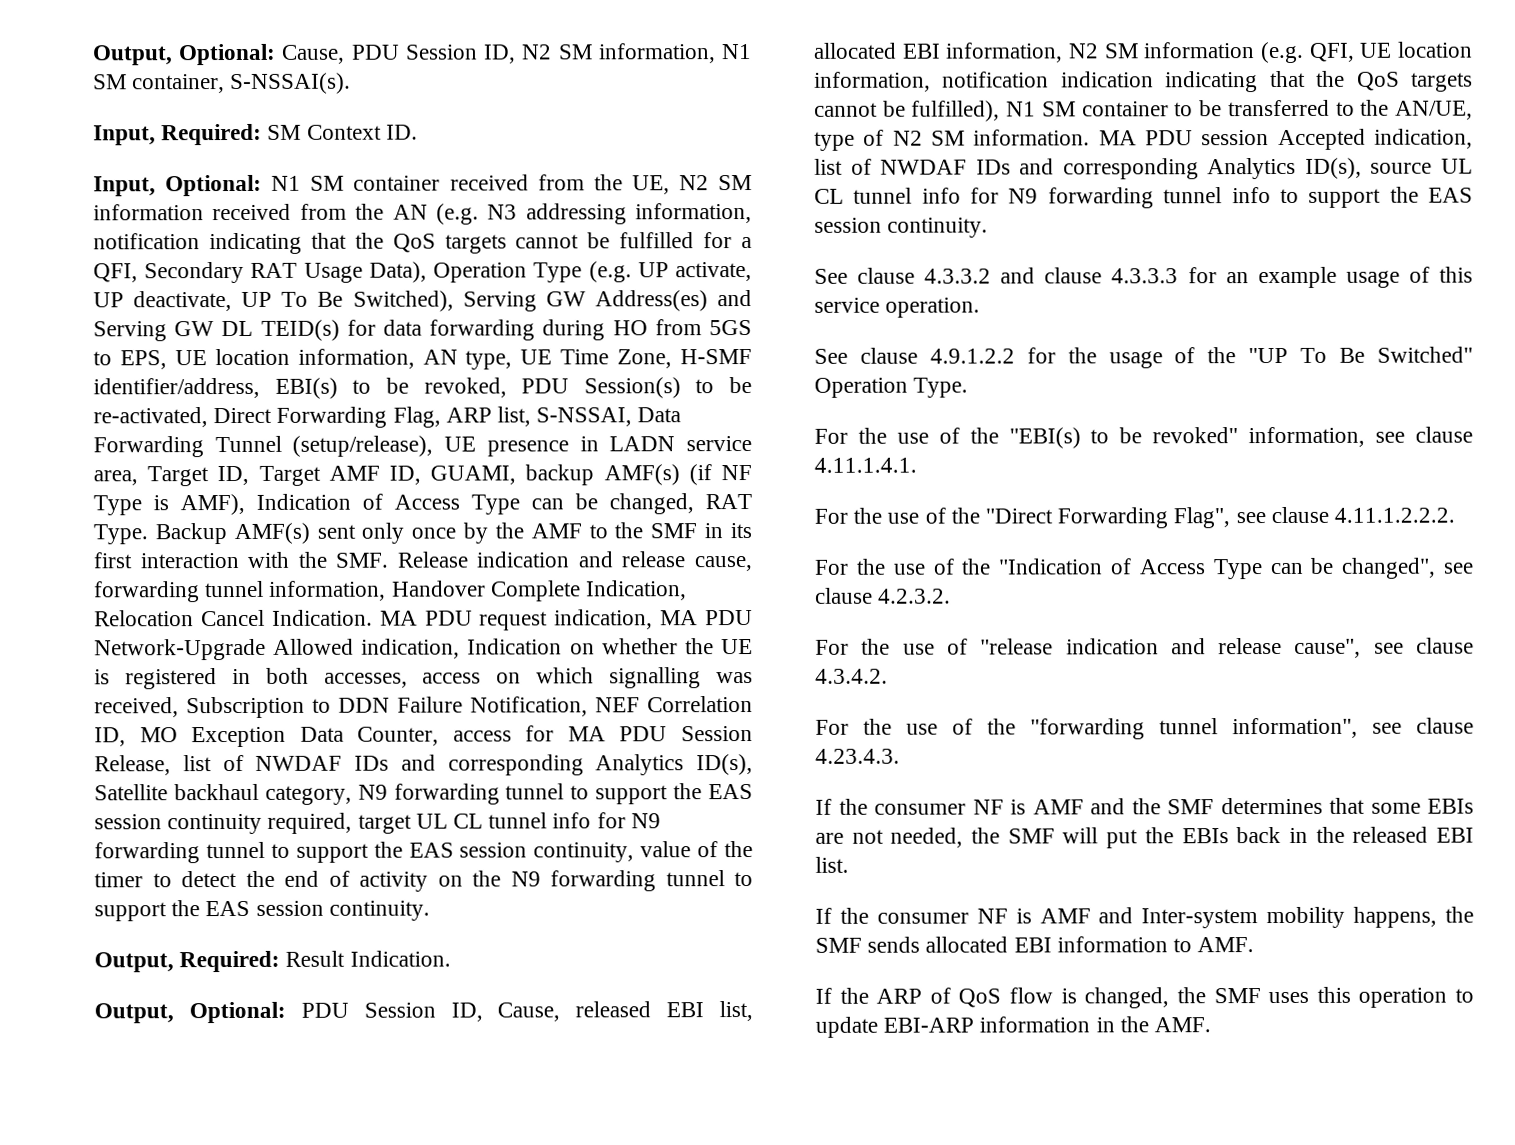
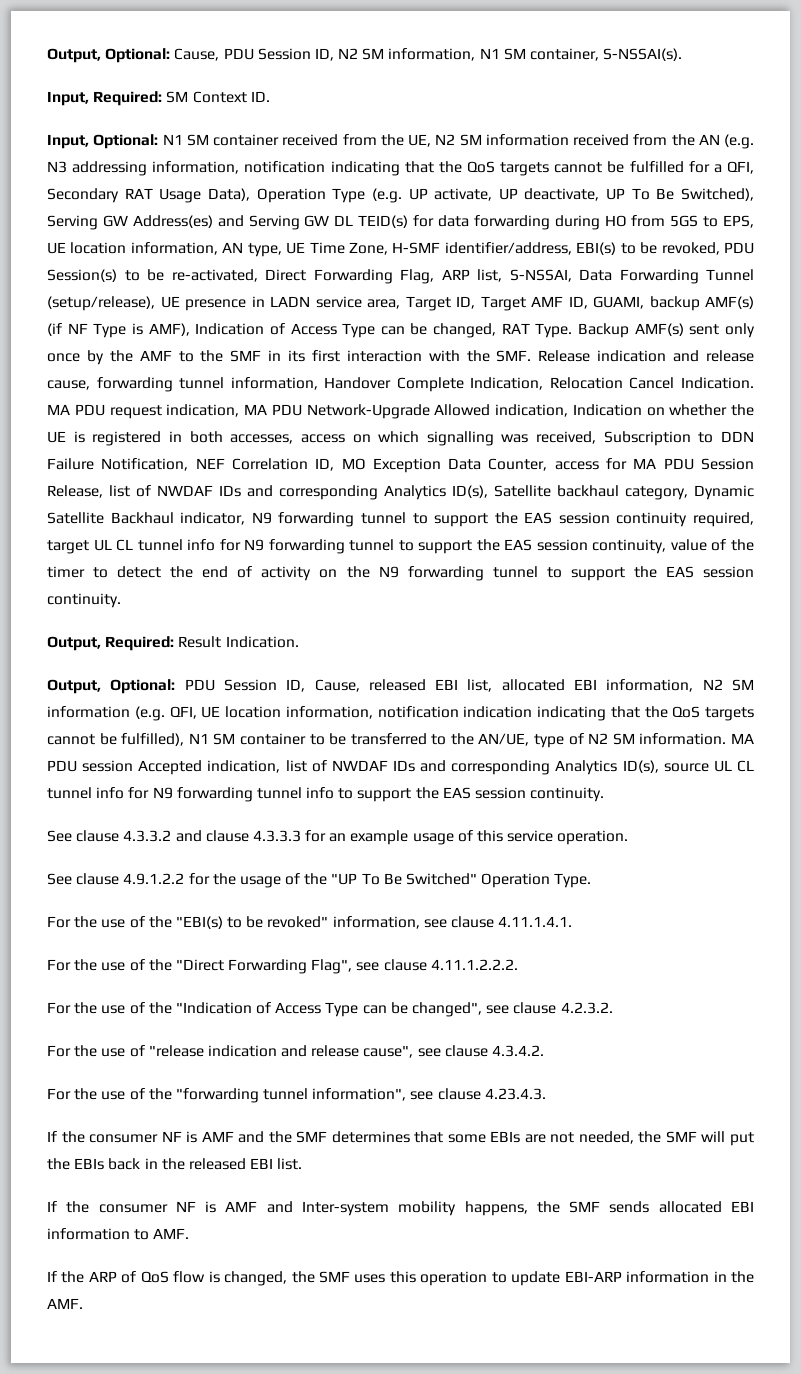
(352, 795) none -> [694,485,754,500] [47,512,246,525] Dynamic Satellite Backhaul indicator,

